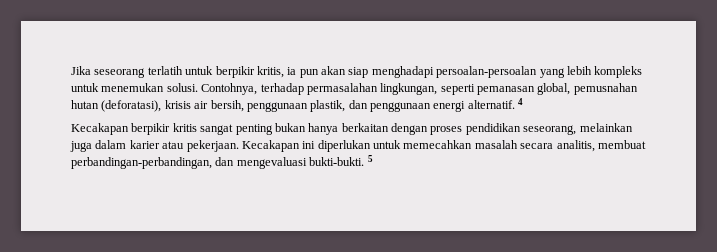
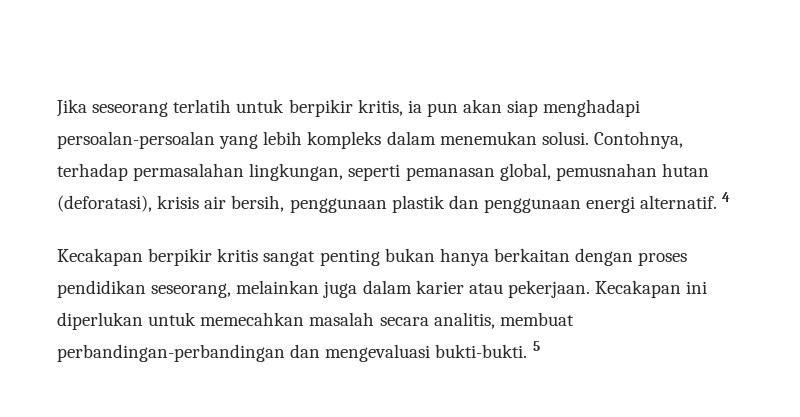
[71,83,99,92] untuk -> [386,131,436,145] dalam
[310,100,346,112] plastik, -> [391,195,445,213] plastik
[71,157,212,169] perbandingan-perbandingan, -> [57,344,285,362] perbandingan-perbandingan

